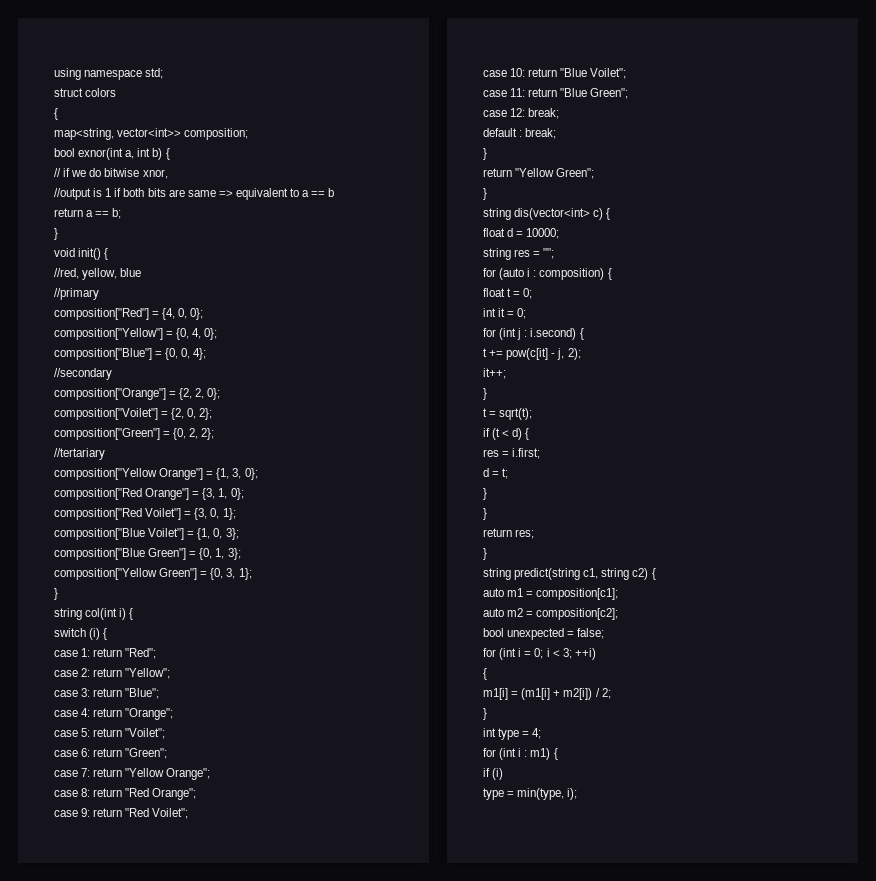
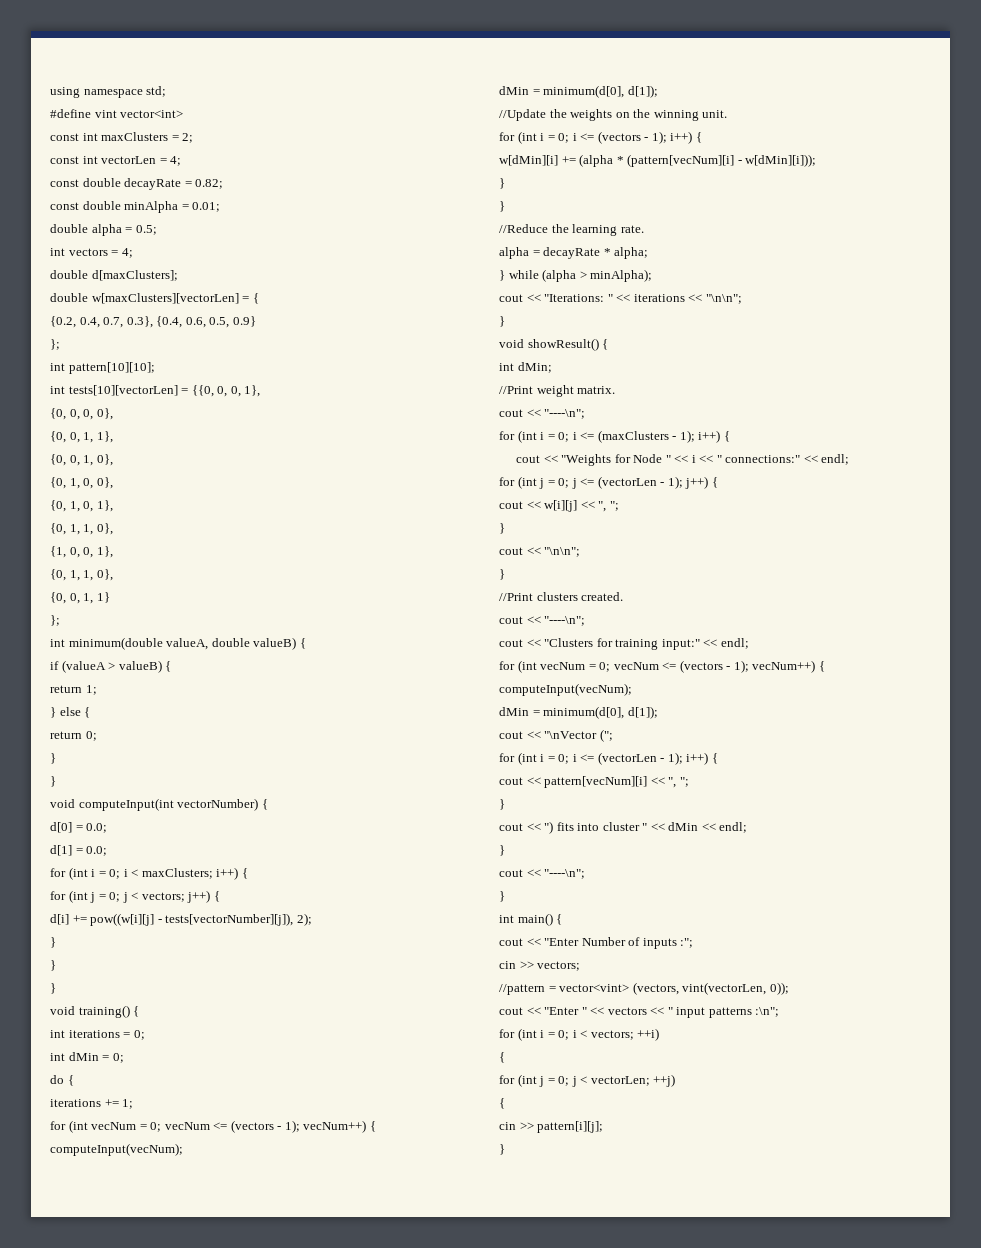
[54,88,117,97] [54,108,58,120] [54,128,249,140] [54,148,170,160] [54,168,168,179] [54,188,335,200] [54,208,122,219] [54,228,58,240] [54,248,109,260] [54,268,142,280] [54,288,99,300] [54,308,204,320] [54,328,218,340] [54,348,207,360] [54,368,112,380] [54,388,221,400] [54,408,213,420] [54,428,215,440] [54,448,105,460] [54,468,258,480] [54,488,244,500] [54,508,236,520] [54,528,239,540] [54,548,241,560] [54,568,252,580] [54,588,58,600] [54,608,134,620] [54,628,108,640] [54,648,157,659] [54,668,171,679] [54,688,160,699] [54,708,174,720] [54,728,166,739] [54,748,168,759] [54,768,211,780] [54,788,197,800] [54,808,189,819] [483,68,627,79] [483,88,629,99] [483,108,560,119] [483,128,557,139] [483,148,487,160] [483,168,595,179] [483,188,487,200] [483,208,611,220] [483,228,560,239] [483,248,555,260] [483,268,612,280] [483,288,533,299] [483,308,527,319] [483,328,584,340] [483,348,581,360] [483,368,506,379] [483,388,487,400] [483,408,533,420] [483,428,530,440] [483,448,541,459] [483,468,509,479] [483,488,487,500] [483,508,487,520] [483,528,535,539] [483,548,487,560] [483,568,656,580] [483,588,619,600] [483,608,619,620] [483,628,605,640] [483,648,596,660] [483,668,487,680] [483,688,611,700] [483,708,487,720] [483,728,542,740] [483,748,558,760] [483,768,504,780] [483,788,578,800] struct colors // { // map<string, vector<int>> composition; // bool exnor(int a, int b) { // // if we do bitwise xnor, // //output is 1 if both bits are same => equivalent to a == b // return a == b; // } // void init() { // //red, yellow, blue // //primary // composition["Red"] = {4, 0, 0}; // composition["Yellow"] = {0, 4, 0}; // composition["Blue"] = {0, 0, 4}; // //secondary // composition["Orange"] = {2, 2, 0}; // composition["Voilet"] = {2, 0, 2}; // composition["Green"] = {0, 2, 2}; // //tertariary // composition["Yellow Orange"] = {1, 3, 0}; // composition["Red Orange"] = {3, 1, 0}; // composition["Red Voilet"] = {3, 0, 1}; // composition["Blue Voilet"] = {1, 0, 3}; // composition["Blue Green"] = {0, 1, 3}; // composition["Yellow Green"] = {0, 3, 1}; // } // string col(int i) { // switch (i) { // case 1: return "Red"; // case 2: return "Yellow"; // case 3: return "Blue"; // case 4: return "Orange"; // case 5: return "Voilet"; // case 6: return "Green"; // case 7: return "Yellow Orange"; // case 8: return "Red Orange"; // case 9: return "Red Voilet"; // case 10: return "Blue Voilet"; // case 11: return "Blue Green"; // case 12: break; // default : break; // } // return "Yellow Green"; // } // string dis(vector<int> c) { // float d = 10000; // string res = ""; // for (auto i : composition) { // float t = 0; // int it = 0; // for (int j : i.second) { // t += pow(c[it] - j, 2); // it++; // } // t = sqrt(t); // if (t < d) { // res = i.first; // d = t; // } // } // return res; // } // string predict(string c1, string c2) { // auto m1 = composition[c1]; // auto m2 = composition[c2]; // bool unexpected = false; // for (int i = 0; i < 3; ++i) // { // m1[i] = (m1[i] + m2[i]) / 2; // } // int type = 4; // for (int i : m1) { // if (i) // type = min(type, i); -> [50,109,184,118] [50,132,194,143] [50,156,182,166] [50,178,224,190] [50,201,221,213] [50,224,157,236] [50,248,133,258] [50,270,178,281] [50,293,259,304] [50,316,256,328] [50,339,60,350] [50,362,155,374] [50,385,261,397] [50,408,113,420] [50,431,113,443] [50,454,113,466] [50,477,113,489] [50,500,113,512] [50,523,113,535] [50,546,113,558] [50,569,113,581] [50,592,110,604] [50,615,60,626] [50,637,306,650] [50,660,172,673] [50,685,97,695] [50,707,91,718] [50,731,97,741] [50,753,56,764] [50,776,56,787] [50,798,268,811] [50,822,108,833] [50,845,108,856] [50,867,248,880] [50,890,220,903] [50,913,312,926] [50,937,56,948] [50,960,56,971] [50,983,56,994] [50,1005,140,1018] [50,1030,145,1040] [50,1052,124,1063] [50,1075,74,1086] [50,1099,134,1109] [50,1120,376,1133] [50,1143,183,1156] [499,85,658,98] [499,109,728,121] [499,131,702,144] [499,154,817,167] [499,178,505,189] [499,201,505,212] [499,224,644,236] [499,247,649,259] [499,269,653,282] [499,294,742,304] [499,316,505,327] [499,338,609,351] [499,362,552,373] [499,385,616,397] [499,409,586,419] [499,430,730,443] [516,454,850,466] [499,476,718,489] [499,500,619,512] [499,523,505,534] [499,547,581,557] [499,569,505,580] [499,592,624,601] [499,616,586,626] [499,638,749,650] [499,660,825,673] [499,683,632,696] [499,706,658,719] [499,729,613,742] [499,752,718,765] [499,776,689,788] [499,799,505,810] [499,821,748,834] [499,845,505,856] [499,869,586,879] [499,891,505,902] [499,913,563,926] [499,937,694,949] [499,961,581,971] [499,982,789,995] [499,1007,780,1018] [499,1028,660,1041] [499,1052,505,1063] [499,1074,676,1087] [499,1098,505,1109] [499,1121,604,1133] [499,1144,505,1155] #define vint vector<int> // const int maxClusters = 2; // const int vectorLen = 4; // const double decayRate = 0.82; // const double minAlpha = 0.01; // double alpha = 0.5; // int vectors = 4; // double d[maxClusters]; // double w[maxClusters][vectorLen] = { // {0.2, 0.4, 0.7, 0.3}, {0.4, 0.6, 0.5, 0.9} // }; // int pattern[10][10]; // int tests[10][vectorLen] = {{0, 0, 0, 1}, // {0, 0, 0, 0}, // {0, 0, 1, 1}, // {0, 0, 1, 0}, // {0, 1, 0, 0}, // {0, 1, 0, 1}, // {0, 1, 1, 0}, // {1, 0, 0, 1}, // {0, 1, 1, 0}, // {0, 0, 1, 1} // }; // int minimum(double valueA, double valueB) { // if (valueA > valueB) { // return 1; // } else { // return 0; // } // } // void computeInput(int vectorNumber) { // d[0] = 0.0; // d[1] = 0.0; // for (int i = 0; i < maxClusters; i++) { // for (int j = 0; j < vectors; j++) { // d[i] += pow((w[i][j] - tests[vectorNumber][j]), 2); // } // } // } // void training() { // int iterations = 0; // int dMin = 0; // do { // iterations += 1; // for (int vecNum = 0; vecNum <= (vectors - 1); vecNum++) { // computeInput(vecNum); // dMin = minimum(d[0], d[1]); // //Update the weights on the winning unit. // for (int i = 0; i <= (vectors - 1); i++) { // w[dMin][i] += (alpha * (pattern[vecNum][i] - w[dMin][i])); // } // } // //Reduce the learning rate. // alpha = decayRate * alpha; // } while (alpha > minAlpha); // cout << "Iterations: " << iterations << "\n\n"; // } // void showResult() { // int dMin; // //Print weight matrix. // cout << "----\n"; // for (int i = 0; i <= (maxClusters - 1); i++) { // cout << "Weights for Node " << i << " connections:" << endl; // for (int j = 0; j <= (vectorLen - 1); j++) { // cout << w[i][j] << ", "; // } // cout << "\n\n"; // } // //Print clusters created. // cout << "----\n"; // cout << "Clusters for training input:" << endl; // for (int vecNum = 0; vecNum <= (vectors - 1); vecNum++) { // computeInput(vecNum); // dMin = minimum(d[0], d[1]); // cout << "\nVector ("; // for (int i = 0; i <= (vectorLen - 1); i++) { // cout << pattern[vecNum][i] << ", "; // } // cout << ") fits into cluster " << dMin << endl; // } // cout << "----\n"; // } // int main() { // cout << "Enter Number of inputs :"; // cin >> vectors; // //pattern = vector<vint> (vectors, vint(vectorLen, 0)); // cout << "Enter " << vectors << " input patterns :\n"; // for (int i = 0; i < vectors; ++i) // { // for (int j = 0; j < vectorLen; ++j) // { // cin >> pattern[i][j]; // }

